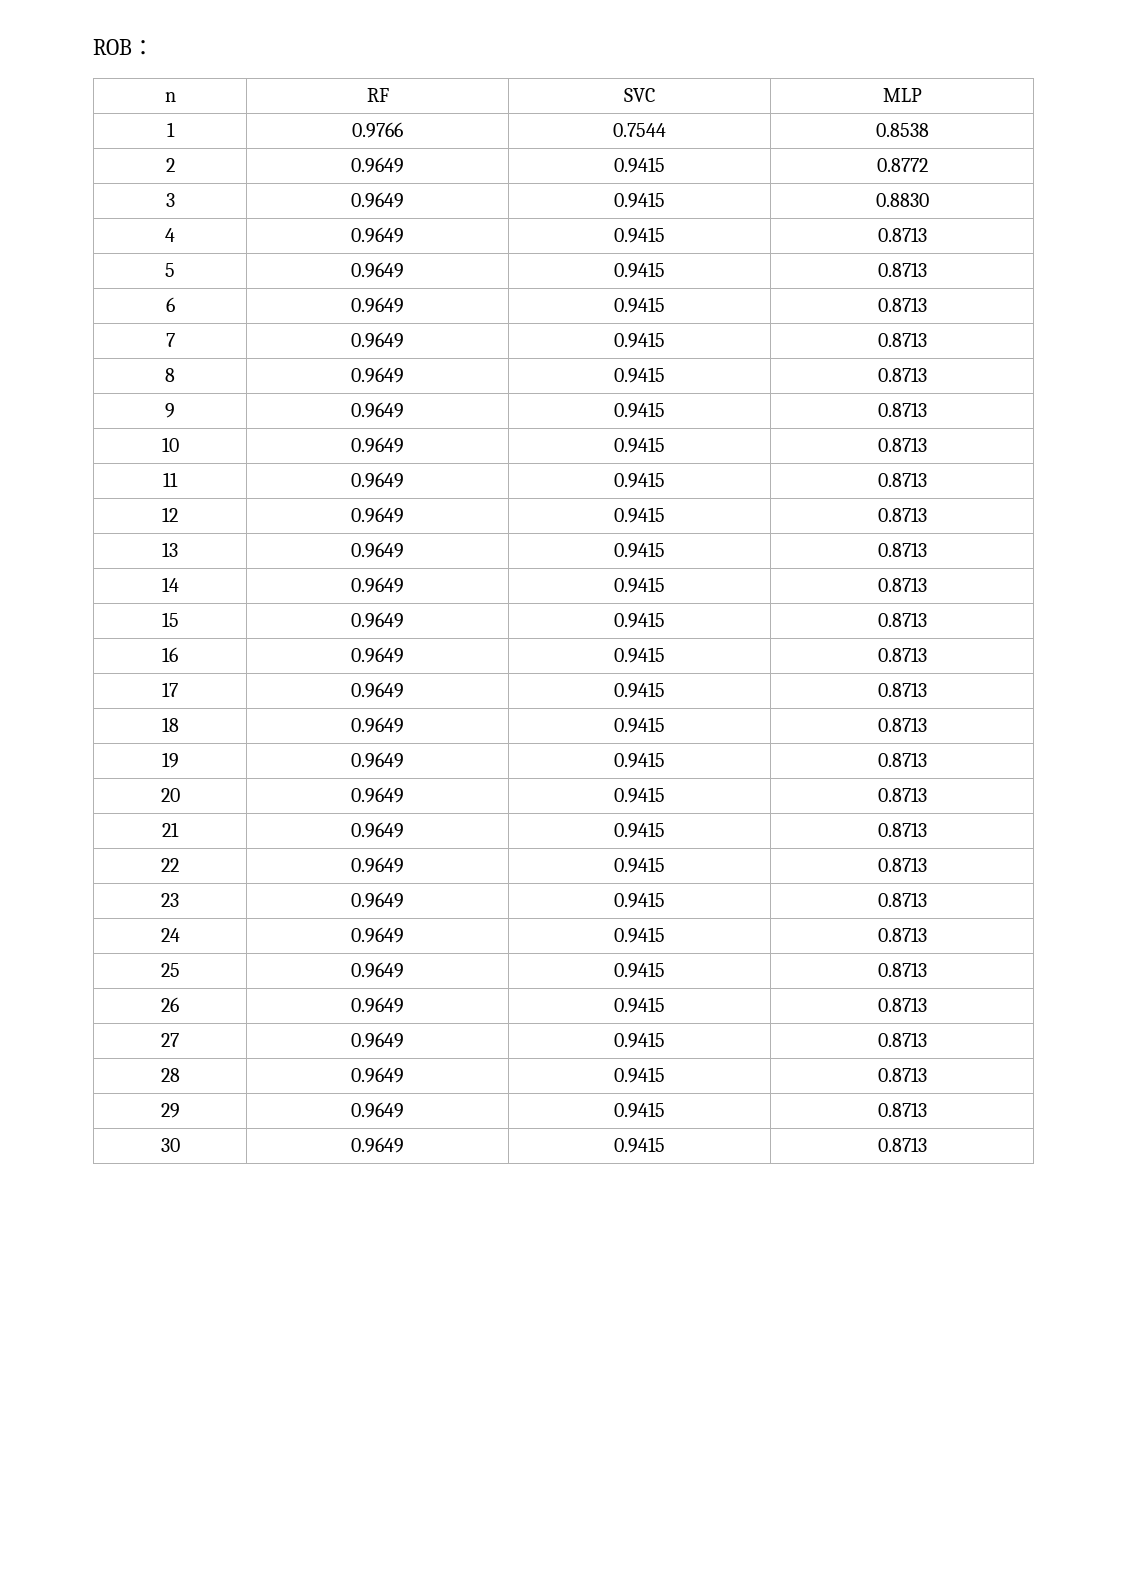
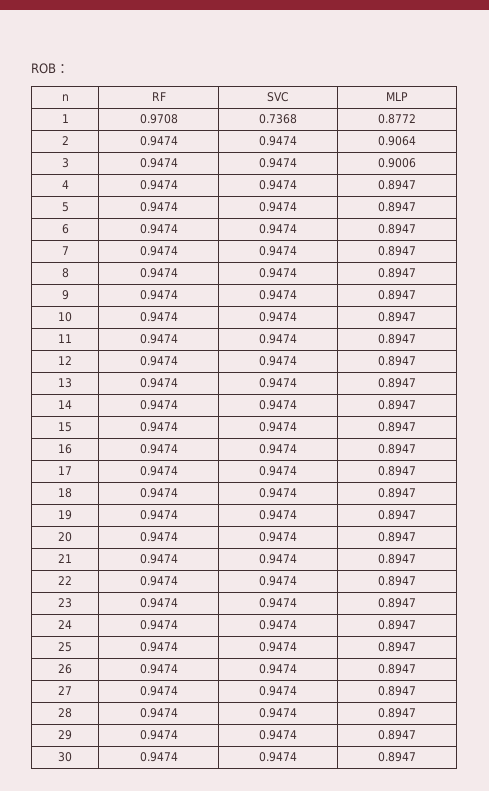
[352,122,403,138] [613,123,666,137] [875,123,929,137] [165,158,175,172] [351,157,404,173] [614,157,665,173] [876,158,928,172] [165,193,175,207] [351,192,404,208] [614,192,665,208] [875,193,929,207] [165,228,175,242] [351,227,404,243] [614,227,665,243] [877,227,927,242] [165,263,175,277] [351,262,404,278] [614,262,665,278] [877,262,927,277] [165,297,175,312] [351,297,404,313] [614,297,665,313] [877,297,927,312] [165,333,175,347] [351,332,404,348] [614,332,665,348] [877,332,927,347] [165,368,175,382] [351,367,404,383] [614,367,665,383] [877,367,927,382] [165,403,175,418] [351,402,404,418] [614,402,665,418] [877,402,927,417] [161,437,179,452] [351,437,404,453] [614,437,665,453] [877,437,927,452] [163,472,178,487] [351,472,404,488] [614,472,665,488] [877,472,927,487] [162,507,178,522] [351,507,404,523] [614,507,665,523] [877,507,927,522] [162,542,178,557] [351,542,404,558] [614,542,665,558] [877,542,927,557] [161,577,179,592] [351,577,404,593] [614,577,665,593] [877,577,927,592] [161,612,179,627] [351,612,404,628] [614,612,665,628] [877,612,927,627] [162,647,178,662] [351,647,404,663] [614,647,665,663] [877,647,927,662] [162,682,178,697] [351,682,404,698] [614,682,665,698] [877,682,927,697] [161,717,179,732] [351,717,404,733] [614,717,665,733] [877,717,927,732] [161,752,179,768] [351,752,404,768] [614,752,665,768] [877,752,927,767] [160,788,180,802] [351,787,404,803] [614,787,665,803] [877,787,927,802] [162,822,179,837] [351,822,404,838] [614,822,665,838] [877,822,927,837] [161,858,179,872] [351,857,404,873] [614,857,665,873] [877,857,927,872] [161,893,179,907] [351,892,404,908] [614,892,665,908] [877,892,927,907] [160,928,180,942] [351,927,404,943] [614,927,665,943] [877,927,927,942] [160,963,180,977] [351,962,404,978] [614,962,665,978] [877,962,927,977] [161,997,179,1012] [351,997,404,1013] [614,997,665,1013] [877,997,927,1012] [161,1033,179,1047] [351,1032,404,1048] [614,1032,665,1048] [877,1032,927,1047] [160,1068,180,1082] [351,1067,404,1083] [614,1067,665,1083] [877,1067,927,1082] [160,1103,180,1118] [351,1102,404,1118] [614,1102,665,1118] [877,1102,927,1117] [160,1138,180,1152] [351,1137,404,1153] [614,1137,665,1153] [877,1137,927,1152] 0.9766 | 0.7544 | 0.8538 // 2 | 0.9649 | 0.9415 | 0.8772 // 3 | 0.9649 | 0.9415 | 0.8830 // 4 | 0.9649 | 0.9415 | 0.8713 // 5 | 0.9649 | 0.9415 | 0.8713 // 6 | 0.9649 | 0.9415 | 0.8713 // 7 | 0.9649 | 0.9415 | 0.8713 // 8 | 0.9649 | 0.9415 | 0.8713 // 9 | 0.9649 | 0.9415 | 0.8713 // 10 | 0.9649 | 0.9415 | 0.8713 // 11 | 0.9649 | 0.9415 | 0.8713 // 12 | 0.9649 | 0.9415 | 0.8713 // 13 | 0.9649 | 0.9415 | 0.8713 // 14 | 0.9649 | 0.9415 | 0.8713 // 15 | 0.9649 | 0.9415 | 0.8713 // 16 | 0.9649 | 0.9415 | 0.8713 // 17 | 0.9649 | 0.9415 | 0.8713 // 18 | 0.9649 | 0.9415 | 0.8713 // 19 | 0.9649 | 0.9415 | 0.8713 // 20 | 0.9649 | 0.9415 | 0.8713 // 21 | 0.9649 | 0.9415 | 0.8713 // 22 | 0.9649 | 0.9415 | 0.8713 // 23 | 0.9649 | 0.9415 | 0.8713 // 24 | 0.9649 | 0.9415 | 0.8713 // 25 | 0.9649 | 0.9415 | 0.8713 // 26 | 0.9649 | 0.9415 | 0.8713 // 27 | 0.9649 | 0.9415 | 0.8713 // 28 | 0.9649 | 0.9415 | 0.8713 // 29 | 0.9649 | 0.9415 | 0.8713 // 30 | 0.9649 | 0.9415 | 0.8713 -> [139,114,178,124] [259,114,297,124] [378,114,416,124] [61,136,69,145] [139,136,178,146] [259,136,297,146] [378,136,416,146] [61,158,69,168] [139,158,178,168] [259,158,297,168] [378,158,416,168] [61,180,69,189] [139,180,178,190] [259,180,297,190] [378,180,416,190] [61,202,69,212] [139,202,178,212] [259,202,297,212] [378,202,416,212] [61,224,69,234] [139,224,178,234] [259,224,297,234] [378,224,416,234] [61,246,69,255] [139,246,178,256] [259,246,297,256] [378,246,416,256] [61,268,69,278] [139,268,178,278] [259,268,297,278] [378,268,416,278] [61,290,69,300] [139,290,178,300] [259,290,297,300] [378,290,416,300] [58,312,72,322] [139,312,178,322] [259,312,297,322] [378,312,416,322] [58,334,72,343] [139,334,178,344] [259,334,297,344] [378,334,416,344] [58,356,72,365] [139,356,178,366] [259,356,297,366] [378,356,416,366] [58,378,72,388] [139,378,178,388] [259,378,297,388] [378,378,416,388] [58,400,72,409] [139,400,178,410] [259,400,297,410] [378,400,416,410] [58,422,72,432] [139,422,178,432] [259,422,297,432] [378,422,416,432] [58,444,72,454] [139,444,178,454] [259,444,297,454] [378,444,416,454] [58,466,72,475] [139,466,178,476] [259,466,297,476] [378,466,416,476] [58,488,72,498] [139,488,178,498] [259,488,297,498] [378,488,416,498] [58,510,72,520] [139,510,178,520] [259,510,297,520] [378,510,416,520] [58,532,72,542] [139,532,178,542] [259,532,297,542] [378,532,416,542] [58,554,72,563] [139,554,178,564] [259,554,297,564] [378,554,416,564] [58,576,72,585] [139,576,178,586] [259,576,297,586] [378,576,416,586] [58,598,72,608] [139,598,178,608] [259,598,297,608] [378,598,416,608] [58,620,72,629] [139,620,178,630] [259,620,297,630] [378,620,416,630] [58,642,72,652] [139,642,178,652] [259,642,297,652] [378,642,416,652] [58,664,72,674] [139,664,178,674] [259,664,297,674] [378,664,416,674] [58,686,72,695] [139,686,178,696] [259,686,297,696] [378,686,416,696] [58,708,72,718] [139,708,178,718] [259,708,297,718] [378,708,416,718] [58,730,72,740] [139,730,178,740] [259,730,297,740] [378,730,416,740] [58,752,72,762] [139,752,178,762] [259,752,297,762] [378,752,416,762] 0.9708 | 0.7368 | 0.8772 // 2 | 0.9474 | 0.9474 | 0.9064 // 3 | 0.9474 | 0.9474 | 0.9006 // 4 | 0.9474 | 0.9474 | 0.8947 // 5 | 0.9474 | 0.9474 | 0.8947 // 6 | 0.9474 | 0.9474 | 0.8947 // 7 | 0.9474 | 0.9474 | 0.8947 // 8 | 0.9474 | 0.9474 | 0.8947 // 9 | 0.9474 | 0.9474 | 0.8947 // 10 | 0.9474 | 0.9474 | 0.8947 // 11 | 0.9474 | 0.9474 | 0.8947 // 12 | 0.9474 | 0.9474 | 0.8947 // 13 | 0.9474 | 0.9474 | 0.8947 // 14 | 0.9474 | 0.9474 | 0.8947 // 15 | 0.9474 | 0.9474 | 0.8947 // 16 | 0.9474 | 0.9474 | 0.8947 // 17 | 0.9474 | 0.9474 | 0.8947 // 18 | 0.9474 | 0.9474 | 0.8947 // 19 | 0.9474 | 0.9474 | 0.8947 // 20 | 0.9474 | 0.9474 | 0.8947 // 21 | 0.9474 | 0.9474 | 0.8947 // 22 | 0.9474 | 0.9474 | 0.8947 // 23 | 0.9474 | 0.9474 | 0.8947 // 24 | 0.9474 | 0.9474 | 0.8947 // 25 | 0.9474 | 0.9474 | 0.8947 // 26 | 0.9474 | 0.9474 | 0.8947 // 27 | 0.9474 | 0.9474 | 0.8947 // 28 | 0.9474 | 0.9474 | 0.8947 // 29 | 0.9474 | 0.9474 | 0.8947 // 30 | 0.9474 | 0.9474 | 0.8947

